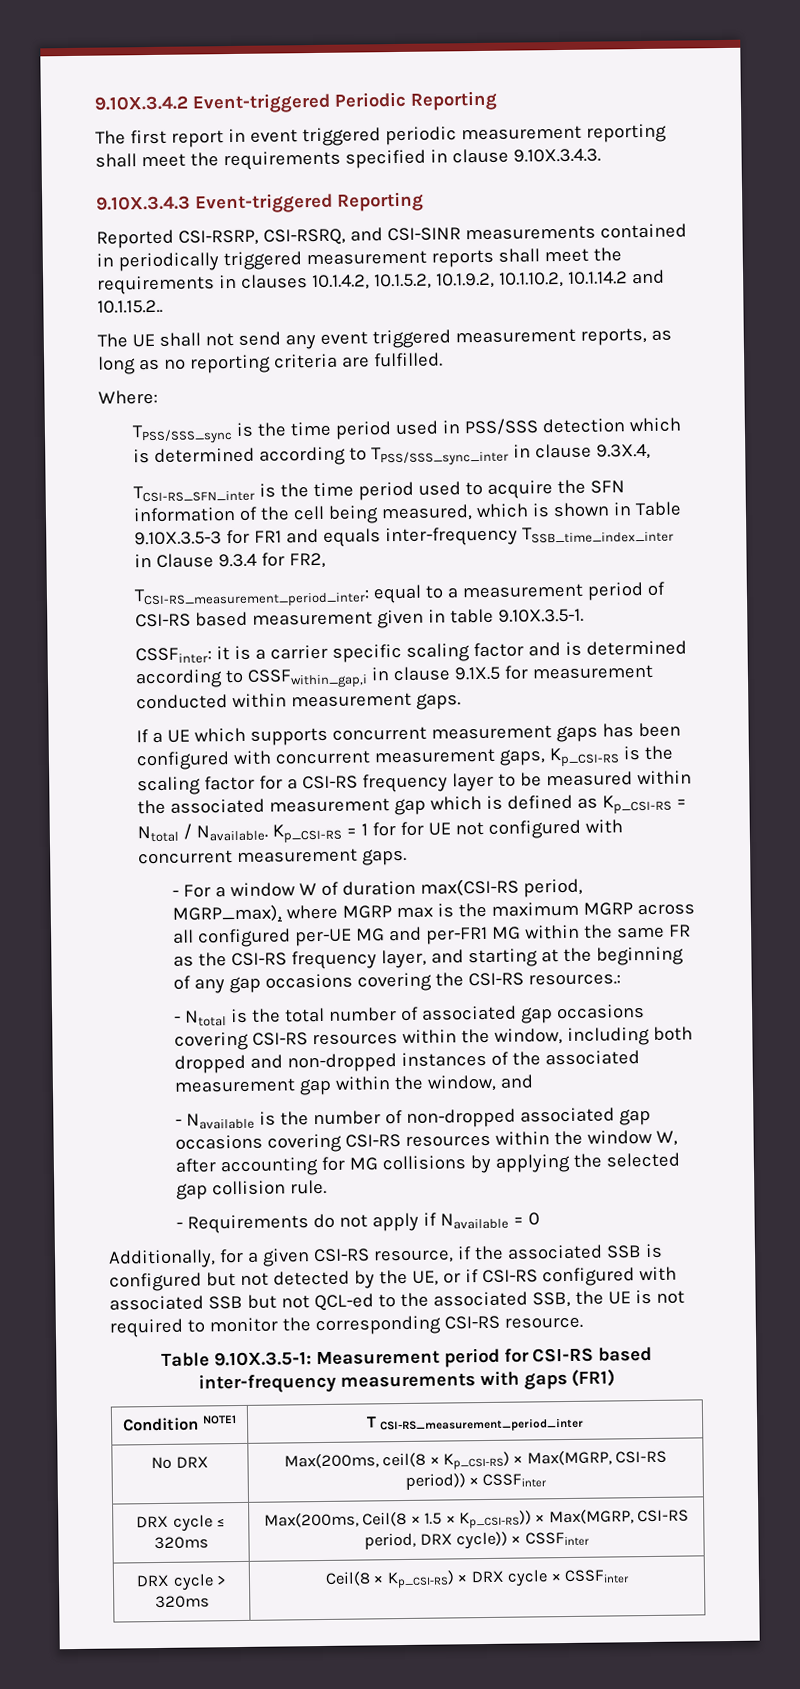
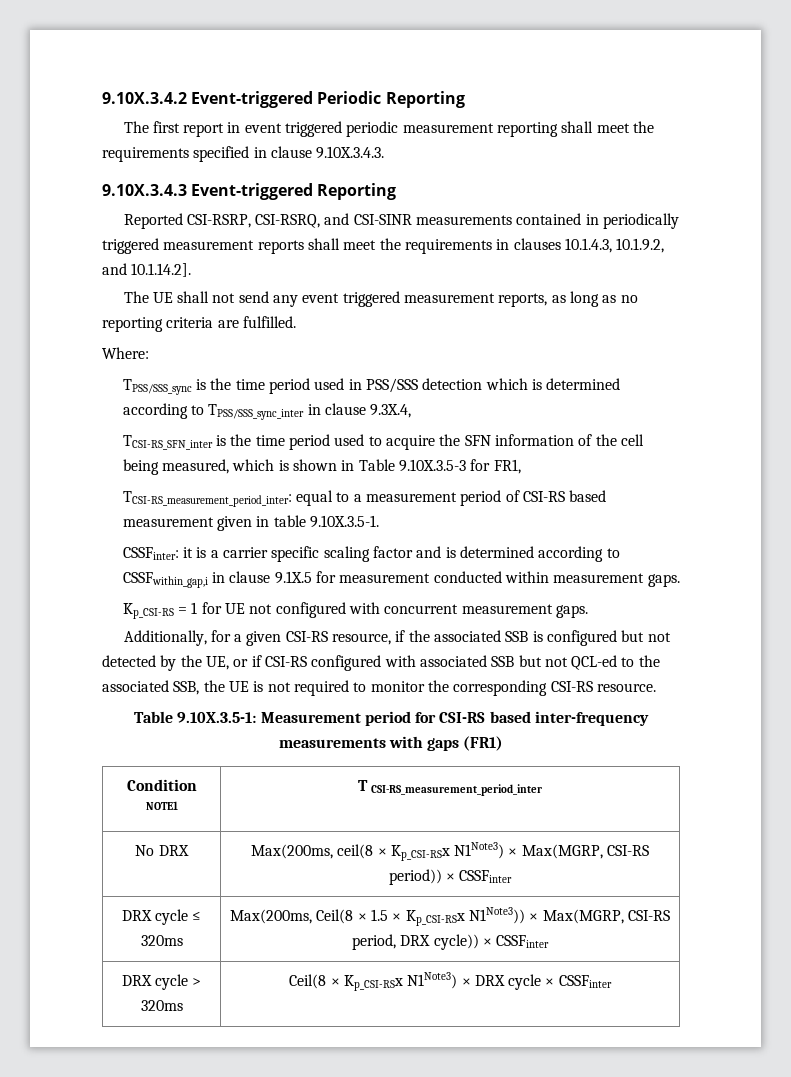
[311,269,665,291] [97,299,163,314] 10.1.4.2, 10.1.5.2, 10.1.9.2, 10.1.10.2, 10.1.14.2 and 10.1.15.2.. -> [564,238,665,253] [102,263,192,277] 10.1.4.3, 10.1.9.2, and 10.1.14.2].
[254,525,675,547] [134,552,327,569] FR1 and equals inter-frequency TSSB_time_index_inter in Clause 9.3.4 for FR2, -> [493,459,521,474] FR1,
[136,722,682,746] [136,745,674,771] [137,770,693,796] [137,794,688,816] [137,823,269,843] If a UE which supports concurrent measurement gaps has been configured with concurrent measurement gaps, Kp_CSI-RS is the scaling factor for a CSI-RS frequency layer to be measured within the associated measurement gap which is defined as Kp_CSI-RS = Ntotal / Navailable. -> (680, 580) none
[400,821,425,836] for -> (222, 608) none
[172,878,584,898] [172,901,696,923] [173,924,692,948] [173,946,685,970] [173,972,622,994] [174,1004,646,1027] [174,1026,694,1051] [174,1050,641,1074] [174,1074,534,1096] [175,1107,652,1130] [175,1129,679,1153] [175,1152,681,1177] [176,1179,328,1200] [176,1212,541,1234] // - For a window W of duration max(CSI-RS period, MGRP_max), where MGRP max is the maximum MGRP across all configured per-UE MG and per-FR1 MG within the same FR as the CSI-RS frequency layer, and starting at the beginning of any gap occasions covering the CSI-RS resources.: // - Ntotal is the total number of associated gap occasions covering CSI-RS resources within the window, including both dropped and non-dropped instances of the associated measurement gap within the window, and // - Navailable is the number of non-dropped associated gap occasions covering CSI-RS resources within the window W, after accounting for MG collisions by applying the selected gap collision rule. // - Requirements do not apply if Navailable = 0 -> (588, 611) none
[443,1451,510,1470] Kp_CSI-RS) -> [390,842,505,861] Kp_CSI-RSx N1Note3)
[458,1510,532,1529] Kp_CSI-RS)) -> [405,907,525,926] Kp_CSI-RSx N1Note3))
[386,1570,455,1589] Kp_CSI-RS) -> [343,972,458,991] Kp_CSI-RSx N1Note3)

